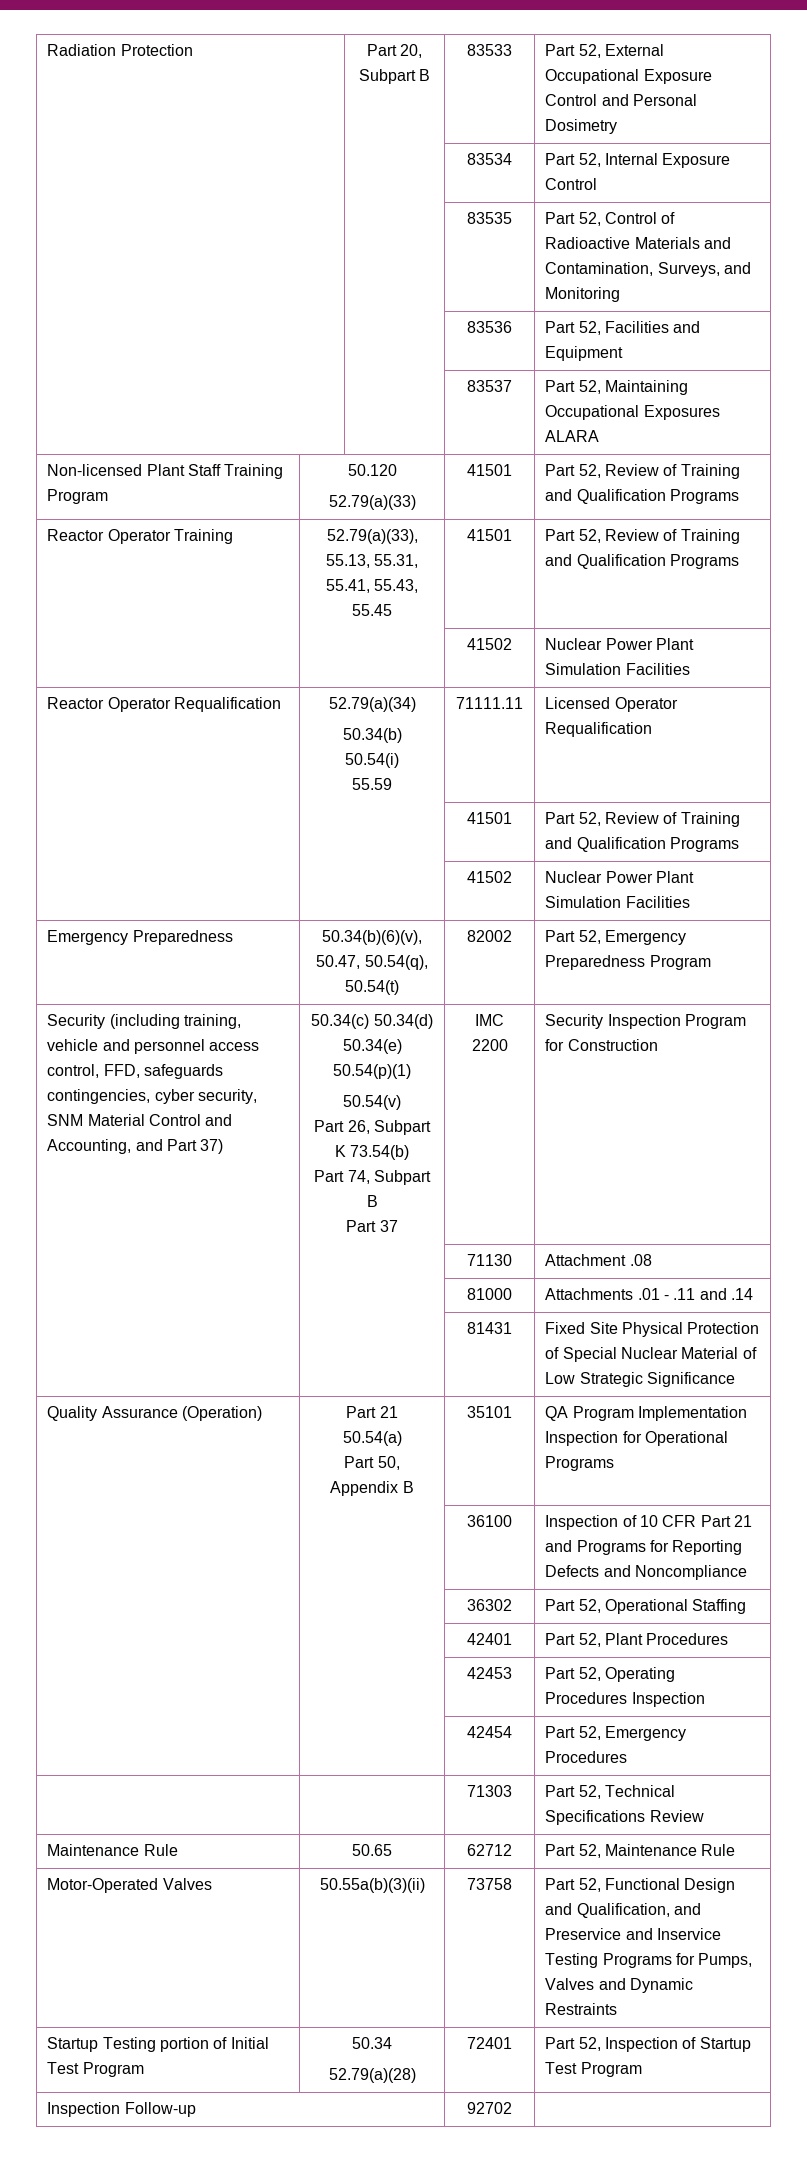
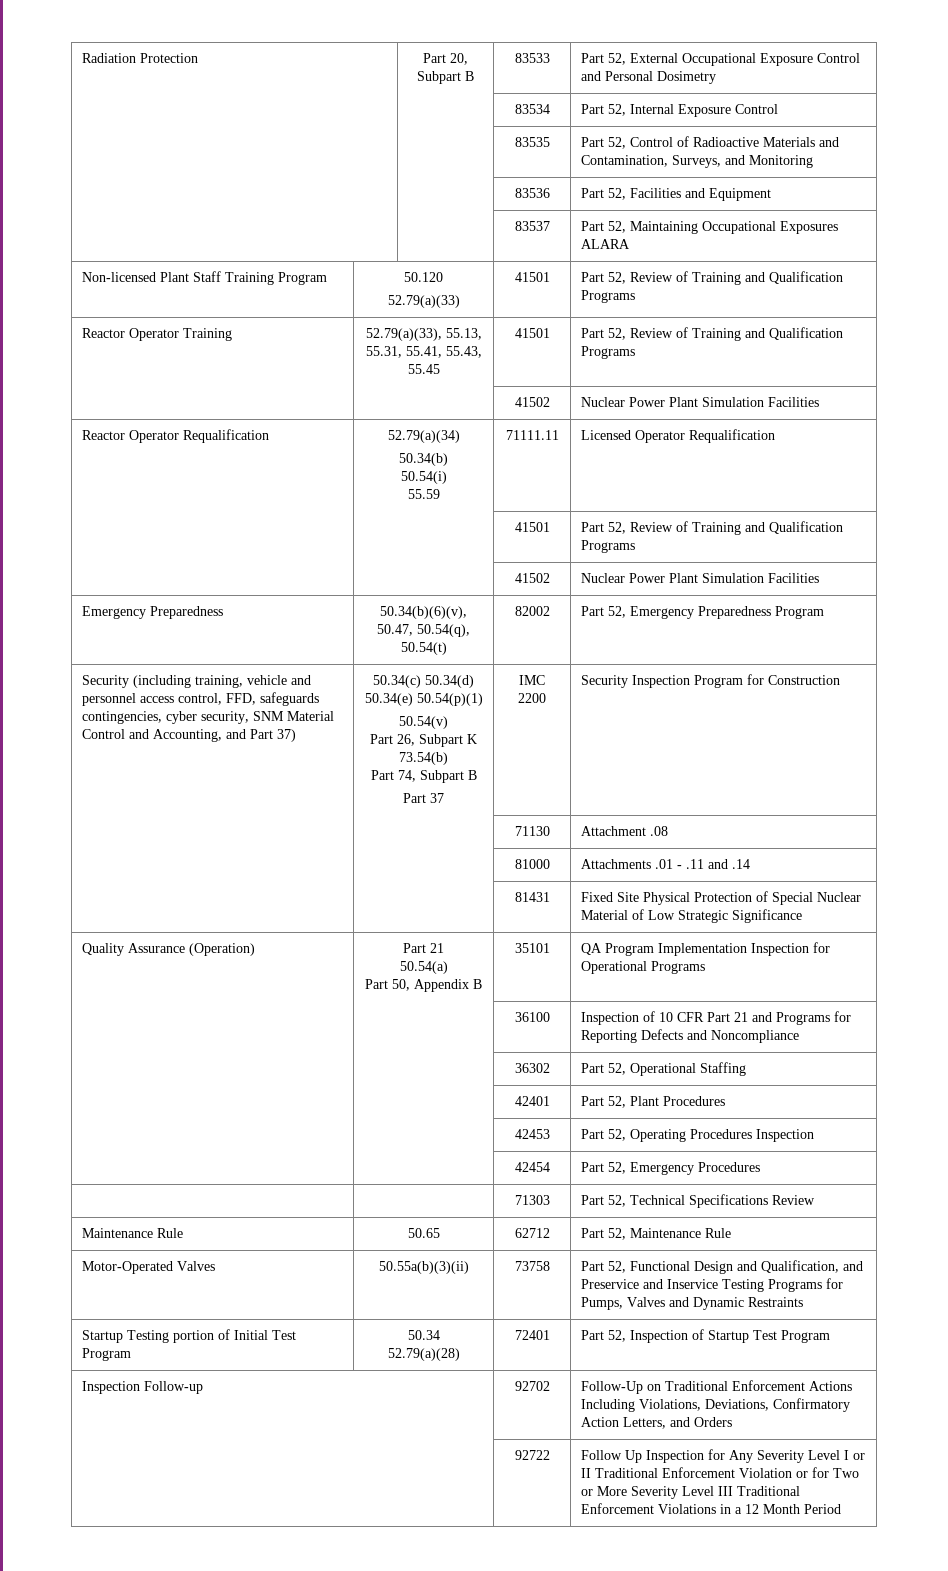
(512, 2108) none -> [581,1380,853,1394] [581,1398,851,1412] [581,1417,733,1429] [514,1450,550,1460] [581,1449,866,1463] [581,1467,860,1478] [581,1486,801,1499] [581,1503,842,1514] Follow-Up on Traditional Enforcement Actions Including Violations, Deviations, Confirmatory Action Letters, and Orders // | 92722 | Follow Up Inspection for Any Severity Level I or II Traditional Enforcement Violation or for Two or More Severity Level III Traditional Enforcement Violations in a 12 Month Period

